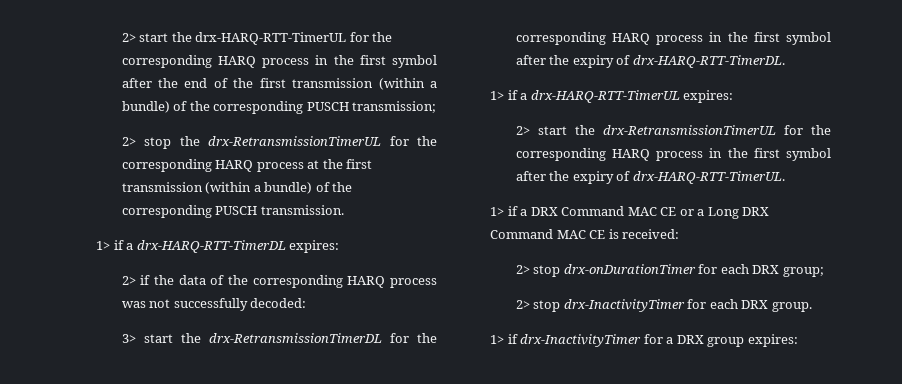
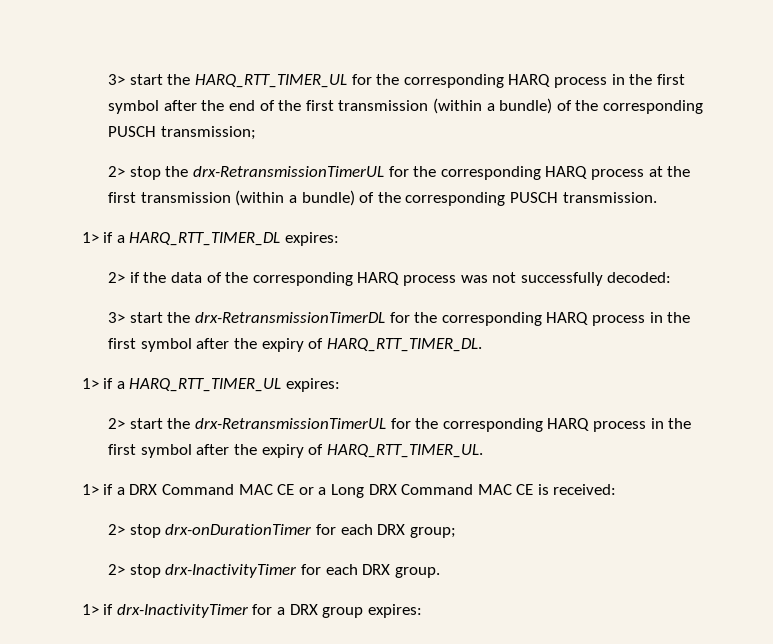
[121,32,347,45] 2> start the drx-HARQ-RTT-TimerUL -> [108,74,347,88] 3> start the HARQ_RTT_TIMER_UL
[136,240,286,253] drx-HARQ-RTT-TimerDL -> [129,232,281,246] HARQ_RTT_TIMER_DL
[632,55,785,68] [490,90,680,103] drx-HARQ-RTT-TimerDL. // 1> if a drx-HARQ-RTT-TimerUL -> [326,338,482,352] [81,378,282,392] HARQ_RTT_TIMER_DL. // 1> if a HARQ_RTT_TIMER_UL
[632,171,785,184] drx-HARQ-RTT-TimerUL. -> [326,444,483,458] HARQ_RTT_TIMER_UL.

